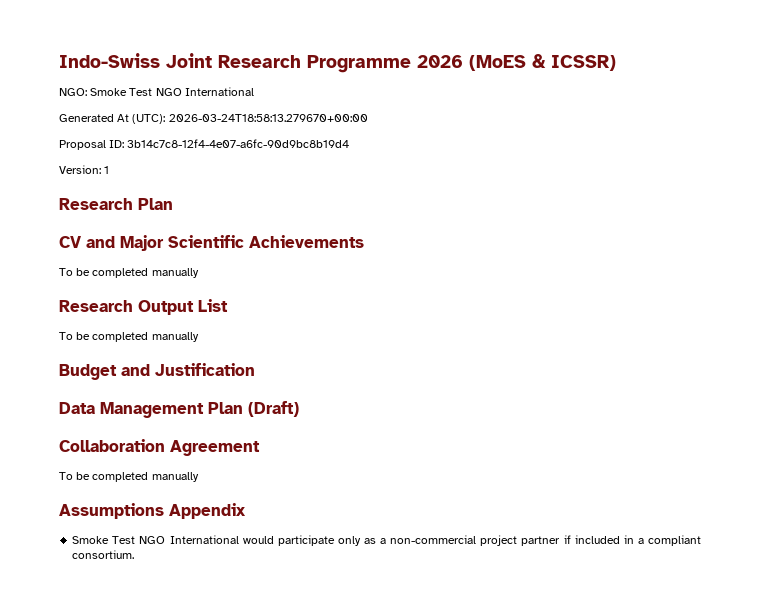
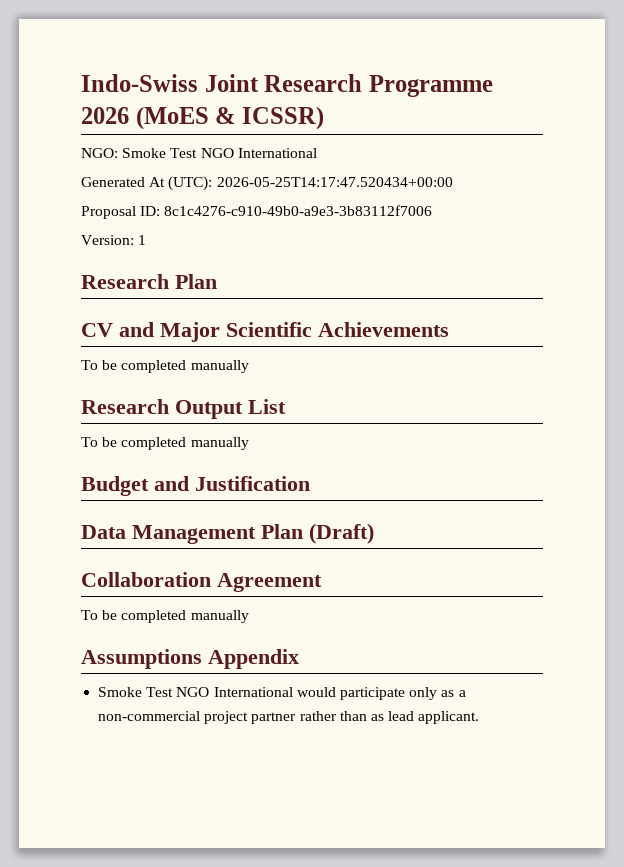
[168,114,368,122] 2026-03-24T18:58:13.279670+00:00 -> [216,177,453,187] 2026-05-25T14:17:47.520434+00:00
[127,139,350,148] 3b14c7c8-12f4-4e07-a6fc-90d9bc8b19d4 -> [164,205,433,216] 8c1c4276-c910-49b0-a9e3-3b83112f7006
[563,535,701,546] [72,550,135,559] if included in a compliant consortium. -> [299,711,480,724] rather than as lead applicant.

